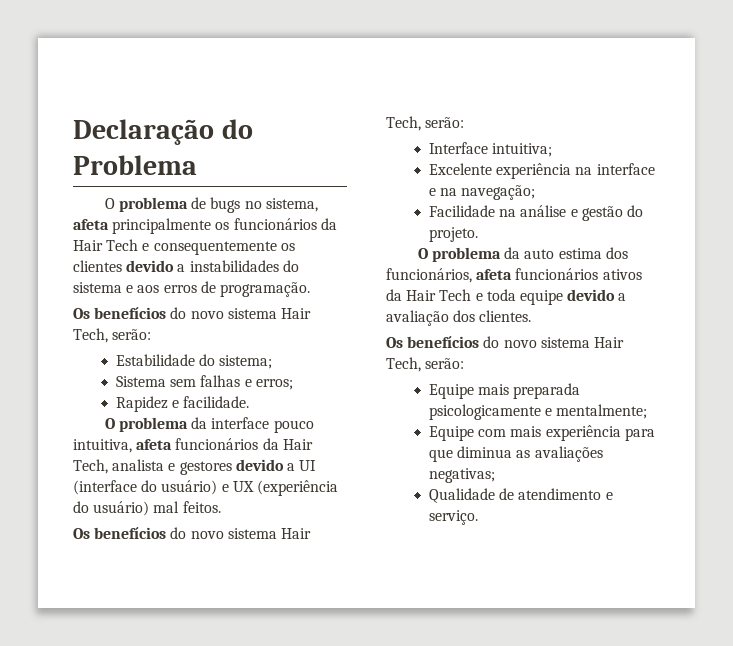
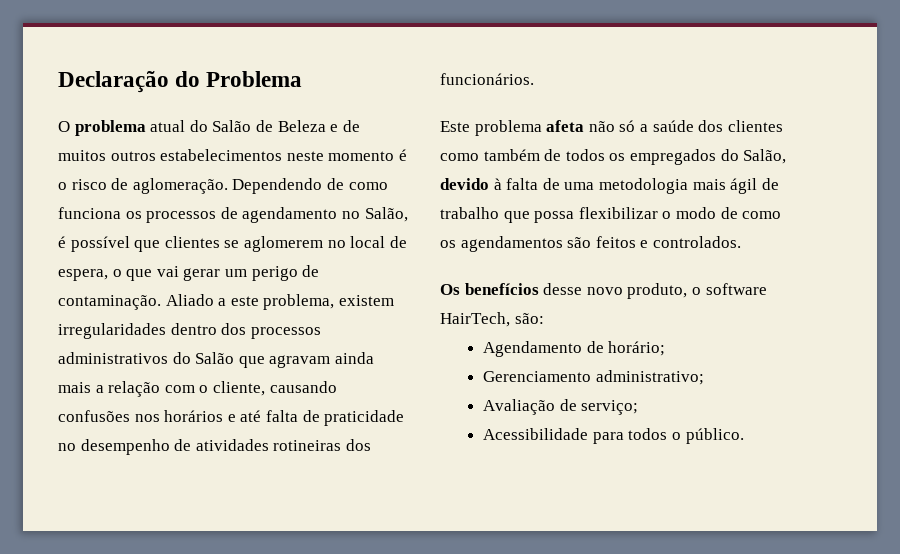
[191,197,318,213] [73,218,337,234] [73,239,295,255] [73,260,299,272] [73,281,310,297] [73,307,311,319] [73,328,152,343] [116,354,273,369] [116,375,293,390] [116,396,250,412] [104,417,314,433] [73,438,313,453] [73,459,317,475] [73,480,338,496] [73,501,221,516] [73,527,311,539] [386,116,465,131] [429,142,553,157] [429,163,655,179] [429,185,536,200] [429,205,643,221] [429,227,479,242] [417,247,628,262] [386,268,642,283] [386,289,627,305] [386,310,532,326] [386,336,624,348] [386,357,465,372] [429,383,581,399] [429,404,648,420] [429,425,655,441] [429,446,603,462] [429,468,496,483] [429,488,613,503] [429,510,479,525] de bugs no sistema, afeta principalmente os funcionários da Hair Tech e consequentemente os clientes devido a instabilidades do sistema e aos erros de programação. // Os benefícios do novo sistema Hair Tech, serão: // Estabilidade do sistema; // Sistema sem falhas e erros; // Rapidez e facilidade. // O problema da interface pouco intuitiva, afeta funcionários da Hair Tech, analista e gestores devido a UI (interface do usuário) e UX (experiência do usuário) mal feitos. // Os benefícios do novo sistema Hair Tech, serão: // Interface intuitiva; // Excelente experiência na interface e na navegação; // Facilidade na análise e gestão do projeto. // O problema da auto estima dos funcionários, afeta funcionários ativos da Hair Tech e toda equipe devido a avaliação dos clientes. // Os benefícios do novo sistema Hair Tech, serão: // Equipe mais preparada psicologicamente e mentalmente; // Equipe com mais experiência para que diminua as avaliações negativas; // Qualidade de atendimento e serviço. -> [150,120,360,132] [58,149,407,161] [58,178,388,194] [58,207,408,223] [58,236,407,252] [58,265,320,281] [58,294,394,310] [58,323,321,339] [58,352,374,368] [58,381,337,397] [58,410,405,426] [58,439,371,455] [440,73,534,85] [440,120,783,136] [440,149,787,165] [440,178,779,194] [440,207,782,223] [440,236,741,252] [440,283,767,299] [440,312,544,327] [483,341,666,357] [483,370,704,385] [483,399,639,415] [483,428,744,444] atual do Salão de Beleza e de muitos outros estabelecimentos neste momento é o risco de aglomeração. Dependendo de como funciona os processos de agendamento no Salão, é possível que clientes se aglomerem no local de espera, o que vai gerar um perigo de contaminação. Aliado a este problema, existem irregularidades dentro dos processos administrativos do Salão que agravam ainda mais a relação com o cliente, causando confusões nos horários e até falta de praticidade no desempenho de atividades rotineiras dos funcionários. // Este problema afeta não só a saúde dos clientes como também de todos os empregados do Salão, devido à falta de uma metodologia mais ágil de trabalho que possa flexibilizar o modo de como os agendamentos são feitos e controlados. // Os benefícios desse novo produto, o software HairTech, são: // Agendamento de horário; // Gerenciamento administrativo; // Avaliação de serviço; // Acessibilidade para todos o público.

